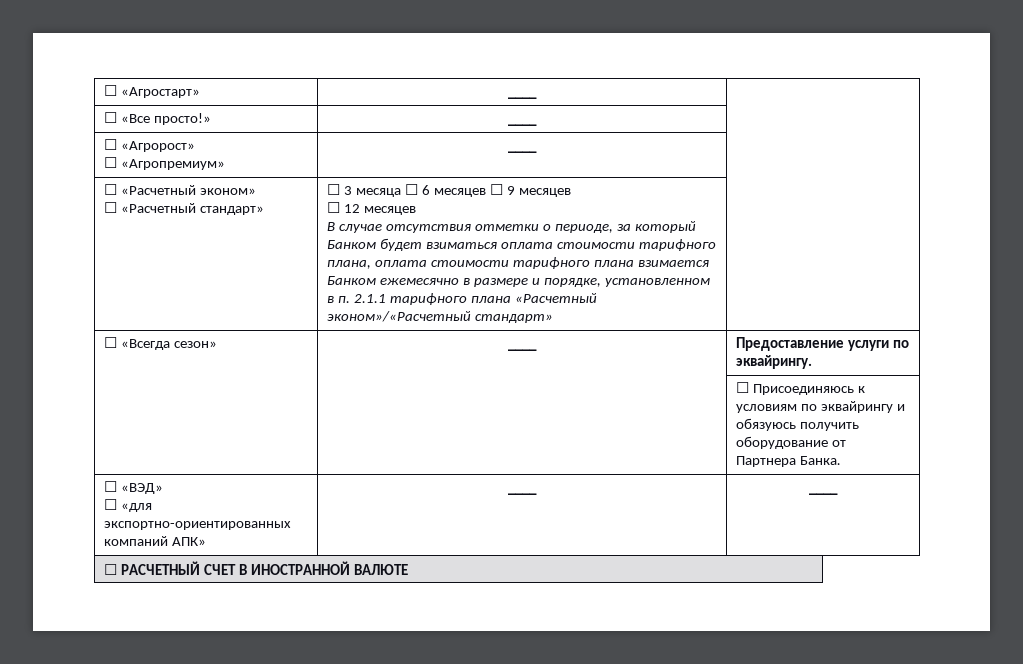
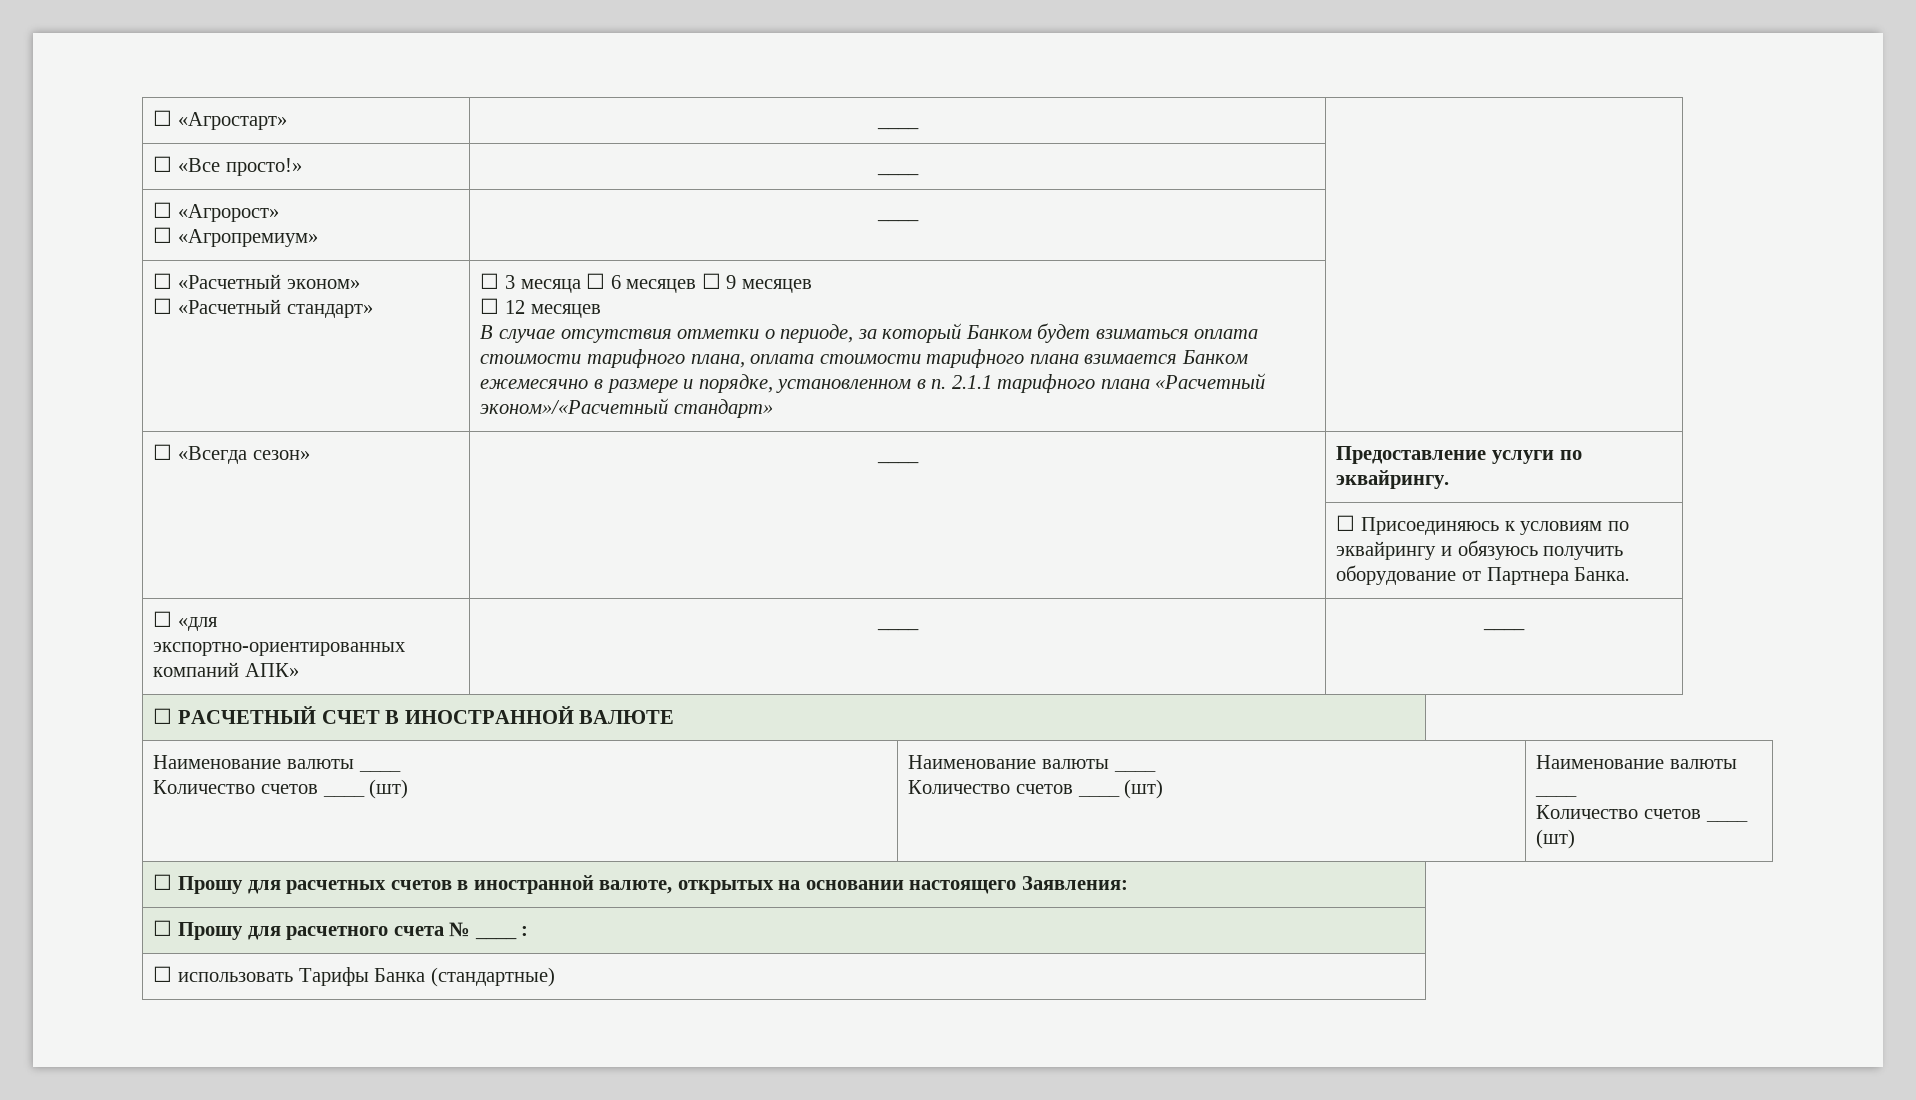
[121,483,164,494] [104,499,118,510] «ВЭД» // ☐ -> (173, 619) none
(408, 569) none -> [153,755,355,769] [358,769,401,772] [153,780,319,794] [322,779,409,799] [908,755,1110,769] [1113,769,1156,772] [908,780,1074,794] [1077,779,1164,799] [1536,755,1738,769] [1535,794,1578,797] [1536,805,1702,819] [1705,819,1748,822] [1536,829,1576,849] [153,874,1128,894] [153,920,517,940] [521,926,529,936] [153,966,555,987] // Наименование валюты ____ // Количество счетов ____ (шт) | Наименование валюты ____ // Количество счетов ____ (шт) | Наименование валюты ____ // Количество счетов ____ (шт) // ☐ Прошу для расчетных счетов в иностранной валюте, открытых на основании настоящего Заявления: // ☐ Прошу для расчетного счета № ____ : // ☐ использовать Тарифы Банка (стандартные)

